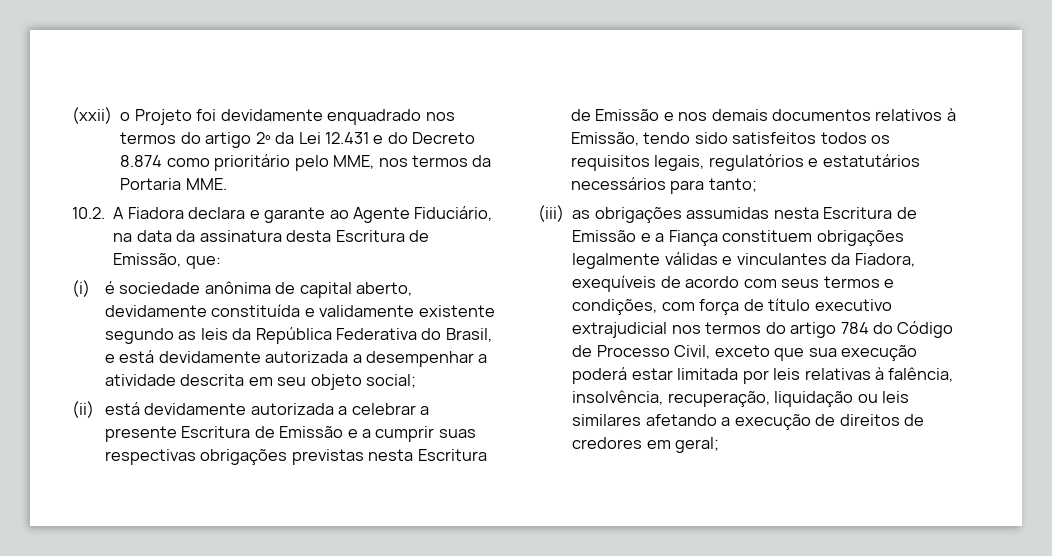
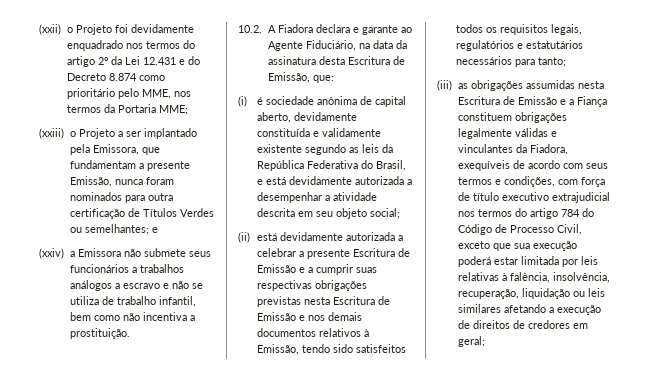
[185,178,227,190] MME. -> [158,105,188,115] [39,128,197,139] [69,144,160,155] [69,160,190,171] [69,176,174,187] [69,192,173,203] [69,208,214,219] [69,224,158,235] [39,248,211,259] [69,264,184,273] [69,280,203,291] [69,296,196,307] [69,312,195,321] [69,328,130,339] MME; // (xxiii) o Projeto a ser implantado pela Emissora, que fundamentam a presente Emissão, nunca foram nominados para outra certificação de Títulos Verdes ou semelhantes; e // (xxiv) a Emissora não submete seus funcionários a trabalhos análogos a escravo e não se utiliza de trabalho infantil, bem como não incentiva a prostituição.

